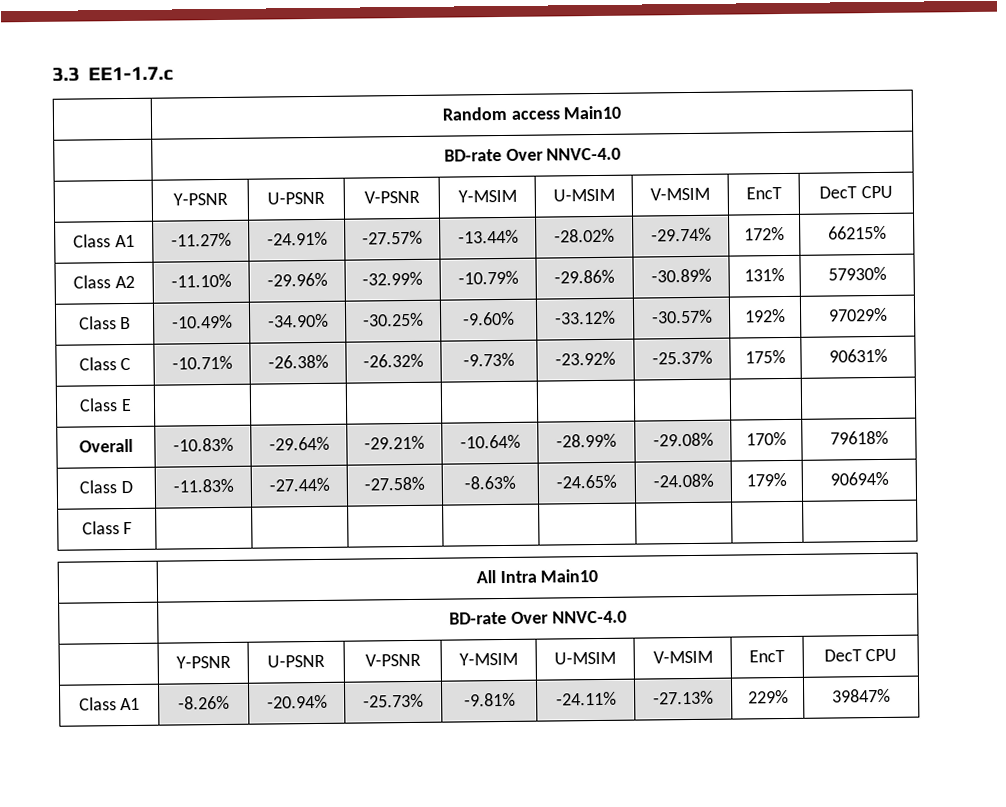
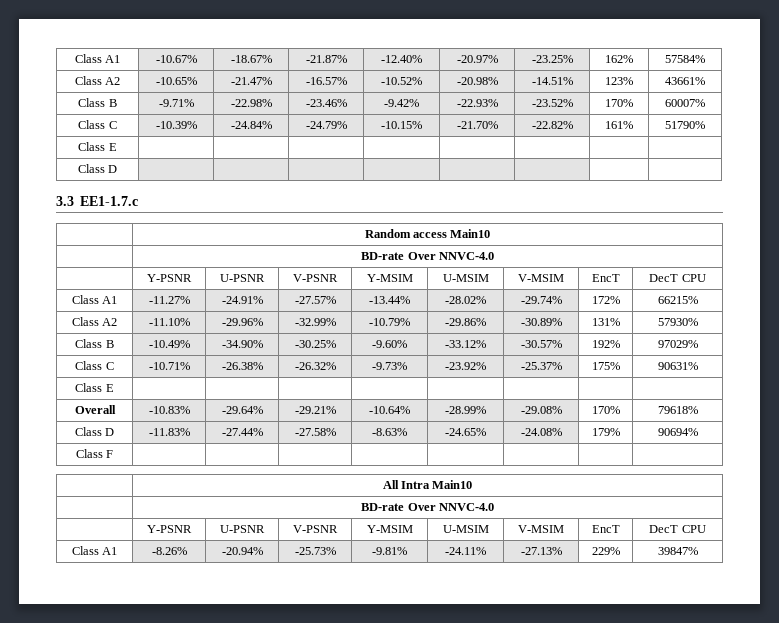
(52, 74) none -> [74,54,121,63] [155,55,197,63] [230,55,272,63] [305,55,347,63] [381,55,422,63] [456,55,498,63] [531,55,573,63] [605,55,633,63] [665,55,705,63] [74,76,121,85] [155,77,197,85] [230,77,272,85] [305,77,347,85] [381,77,422,85] [456,77,498,85] [531,77,573,85] [605,77,633,85] [665,77,705,85] [78,98,117,107] [158,99,194,107] [230,99,272,107] [305,99,347,107] [384,99,419,107] [456,99,498,107] [531,99,573,107] [605,99,633,107] [665,99,705,107] [78,120,117,129] [155,121,197,129] [230,121,272,129] [305,121,347,129] [381,121,422,129] [456,121,498,129] [531,121,573,129] [605,121,633,129] [665,121,705,129] [78,142,117,151] [77,164,118,173] Class A1 | -10.67% | -18.67% | -21.87% | -12.40% | -20.97% | -23.25% | 162% | 57584% // Class A2 | -10.65% | -21.47% | -16.57% | -10.52% | -20.98% | -14.51% | 123% | 43661% // Class B | -9.71% | -22.98% | -23.46% | -9.42% | -22.93% | -23.52% | 170% | 60007% // Class C | -10.39% | -24.84% | -24.79% | -10.15% | -21.70% | -22.82% | 161% | 51790% // Class E | | | | | | | | // Class D | | | | | | | | //

